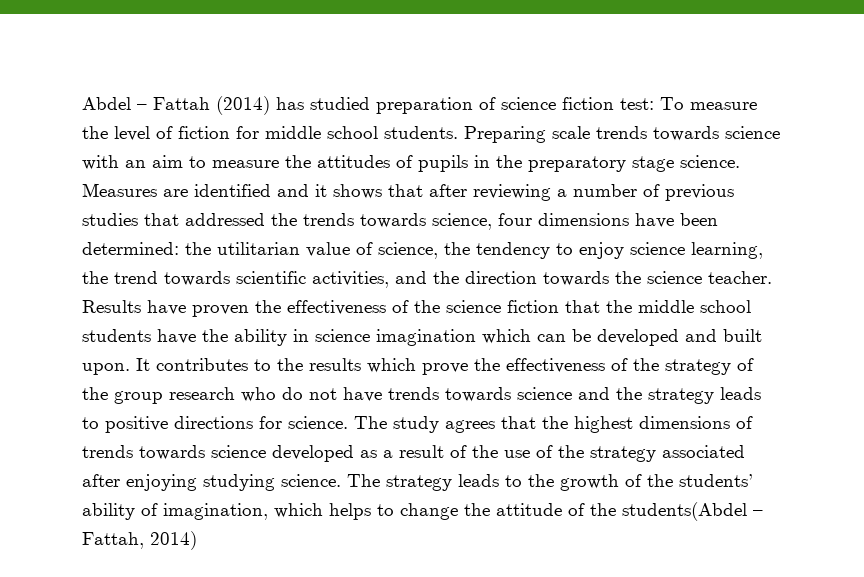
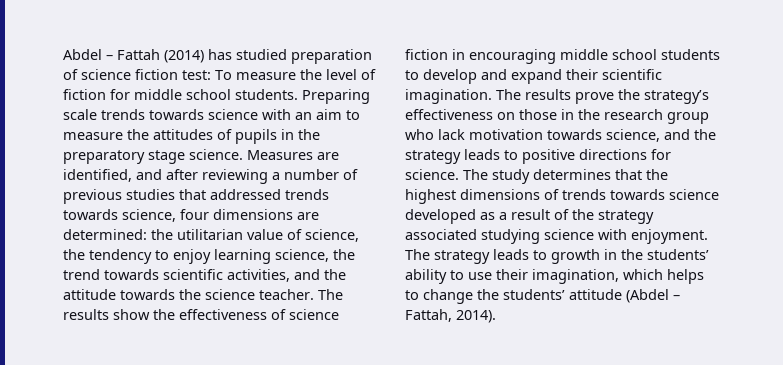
[194,184,423,199] identified and it shows that -> [63,169,162,182] identified, and
[271,213,297,226] the -> (281, 194) none
[635,213,718,228] have been -> [297,212,319,220] are
[630,242,763,259] science learning, -> [214,249,329,264] learning science,
[465,271,537,284] direction -> [63,289,116,300] attitude
[82,300,632,317] Results have proven the effectiveness of the science fiction that the -> [318,289,343,300] [63,309,339,320] [405,49,556,64] The results show the effectiveness of science fiction in encouraging
[157,329,762,346] [82,358,754,375] [82,387,572,404] have the ability in science imagination which can be developed and built upon. It contributes to the results which prove the effectiveness of the strategy of the group research who do not have trends towards science -> [405,69,662,84] [405,89,709,104] [405,109,709,124] [405,129,660,142] to develop and expand their scientific imagination. The results prove the strategy’s effectiveness on those in the research group who lack motivation towards science,
[445,420,495,433] agrees -> [533,169,611,180] determines
[504,445,745,462] [82,474,753,491] [82,503,158,520] use of the strategy associated after enjoying studying science. The strategy leads to the growth of the students’ ability of -> [598,210,654,224] [405,229,708,244] [405,249,709,264] [405,269,528,284] strategy associated studying science with enjoyment. The strategy leads to growth in the students’ ability to use their
[496,502,747,521] attitude of the students(Abdel -> [503,289,669,303] students’ attitude (Abdel
[150,531,197,550] 2014) -> [456,310,496,323] 2014).

